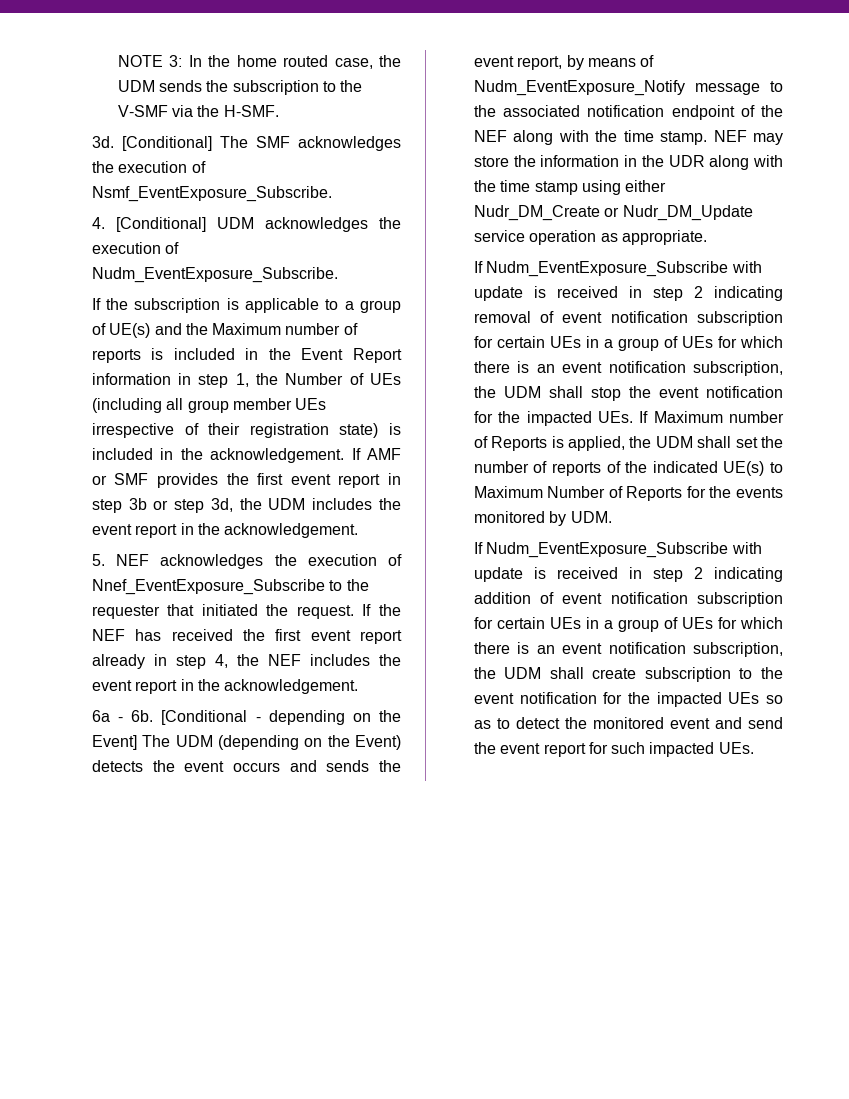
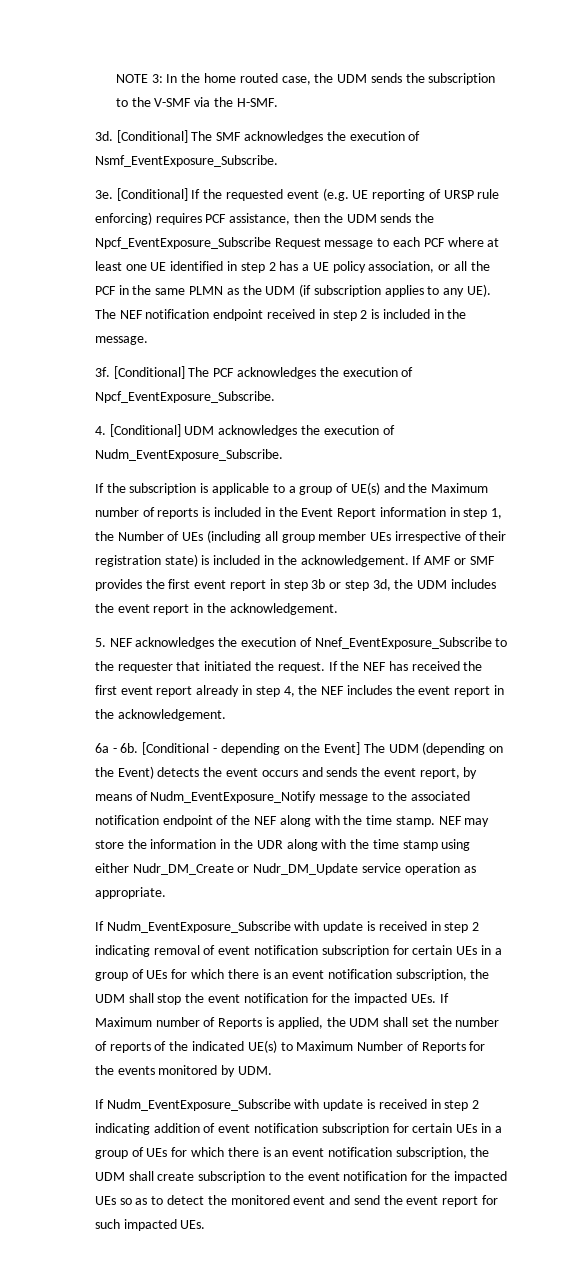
(332, 194) none -> [94,188,500,201] [94,212,435,225] [94,237,500,249] [94,261,490,273] [94,284,492,297] [94,309,467,321] [94,336,148,345] [94,366,414,379] [94,391,275,403] // 3e. [Conditional] If the requested event (e.g. UE reporting of URSP rule enforcing) requires PCF assistance, then the UDM sends the Npcf_EventExposure_Subscribe Request message to each PCF where at least one UE identified in step 2 has a UE policy association, or all the PCF in the same PLMN as the UDM (if subscription applies to any UE). The NEF notification endpoint received in step 2 is included in the message. // 3f. [Conditional] The PCF acknowledges the execution of Npcf_EventExposure_Subscribe.

